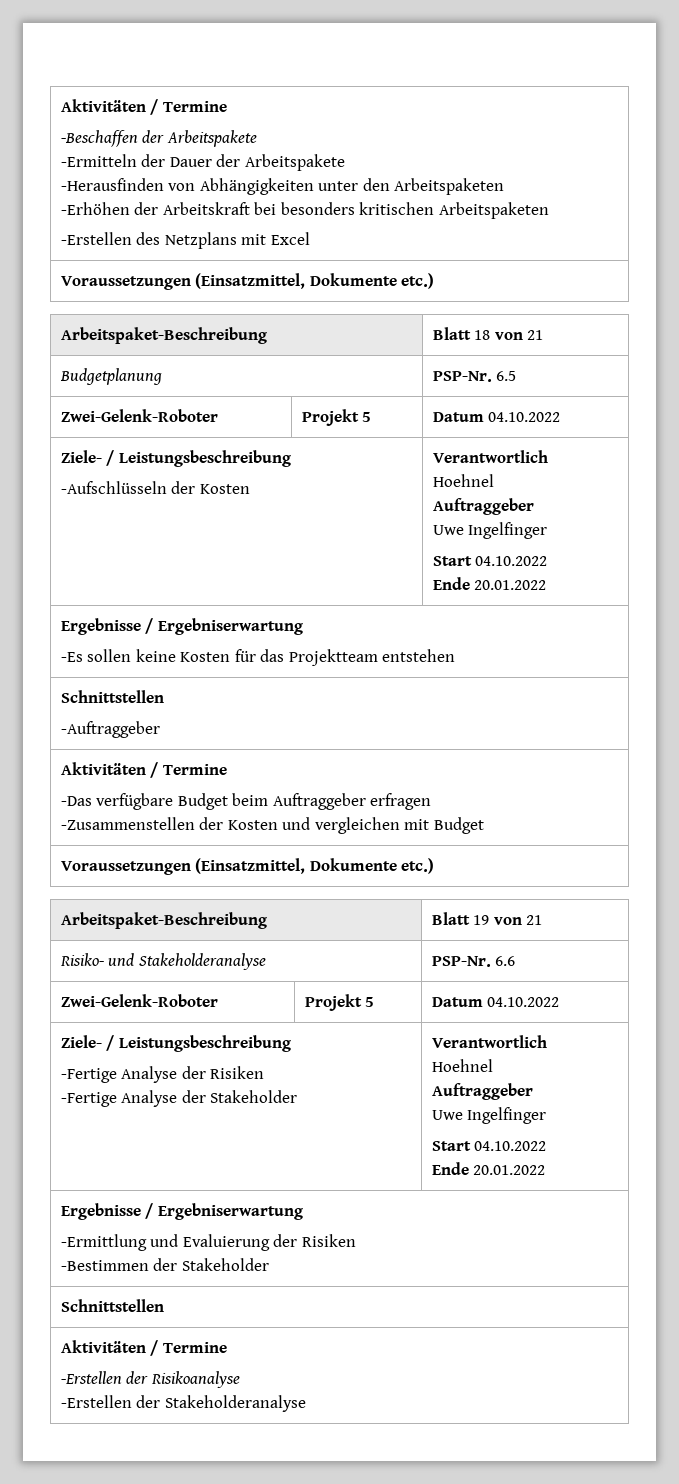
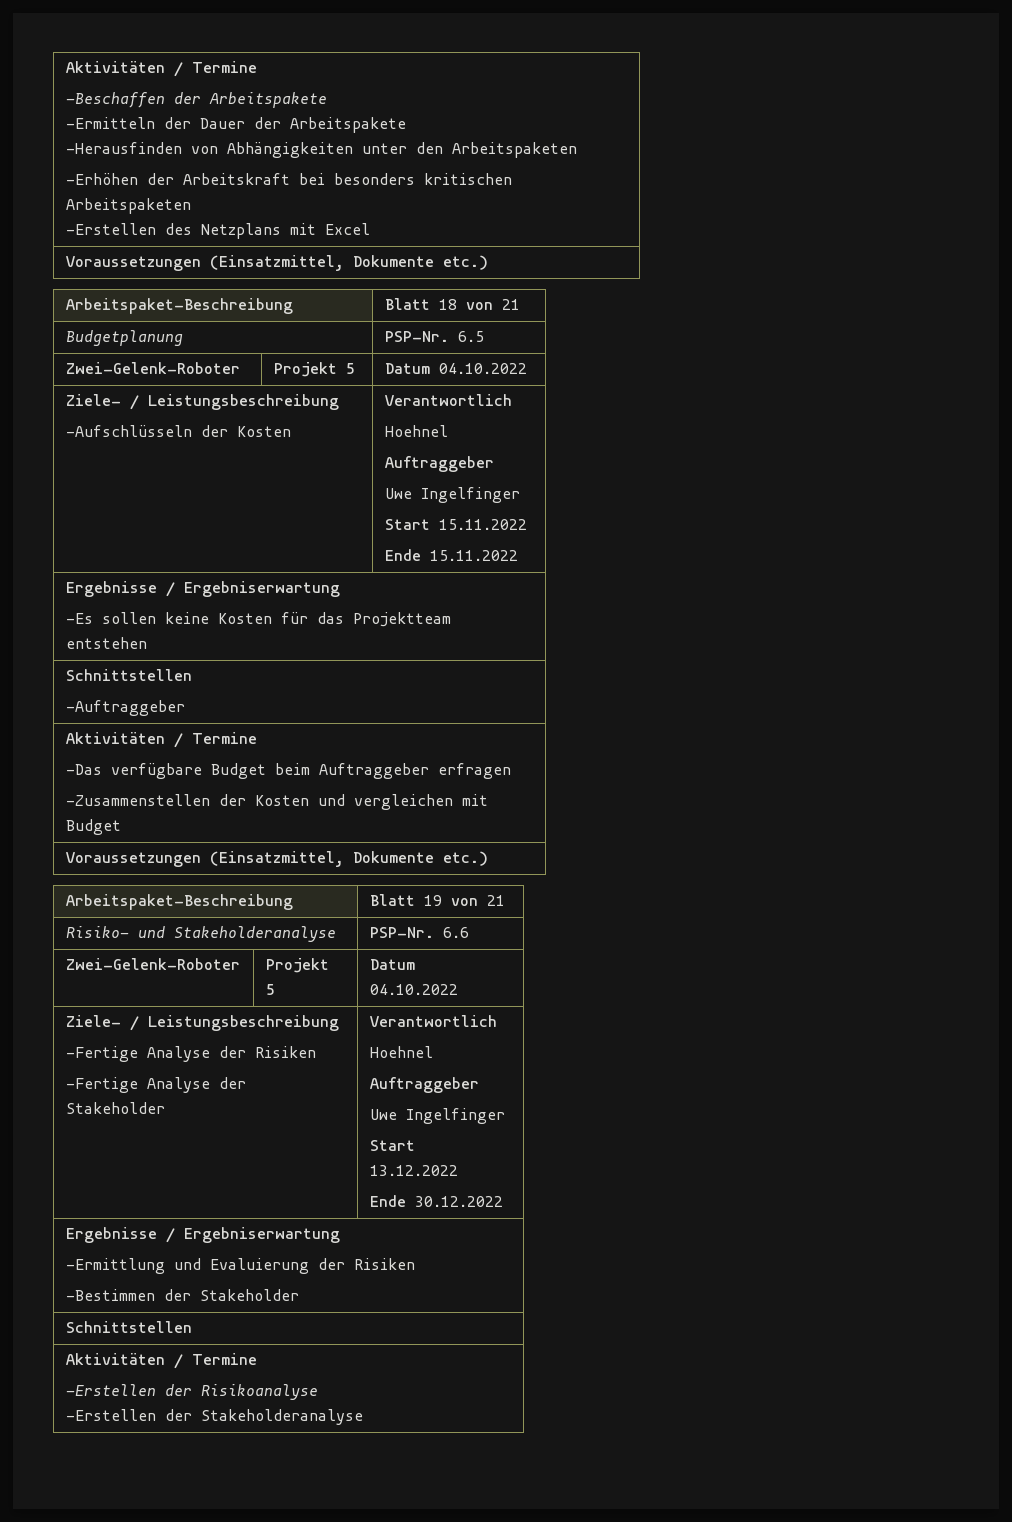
[475,556,548,566] [432,577,547,590] 04.10.2022 // Ende 20.01.2022 -> [438,519,527,530] [384,549,518,561] 15.11.2022 // Ende 15.11.2022
[474,1141,547,1151] [431,1162,546,1175] 04.10.2022 // Ende 20.01.2022 -> [369,1165,458,1176] [369,1195,503,1207] 13.12.2022 // Ende 30.12.2022

